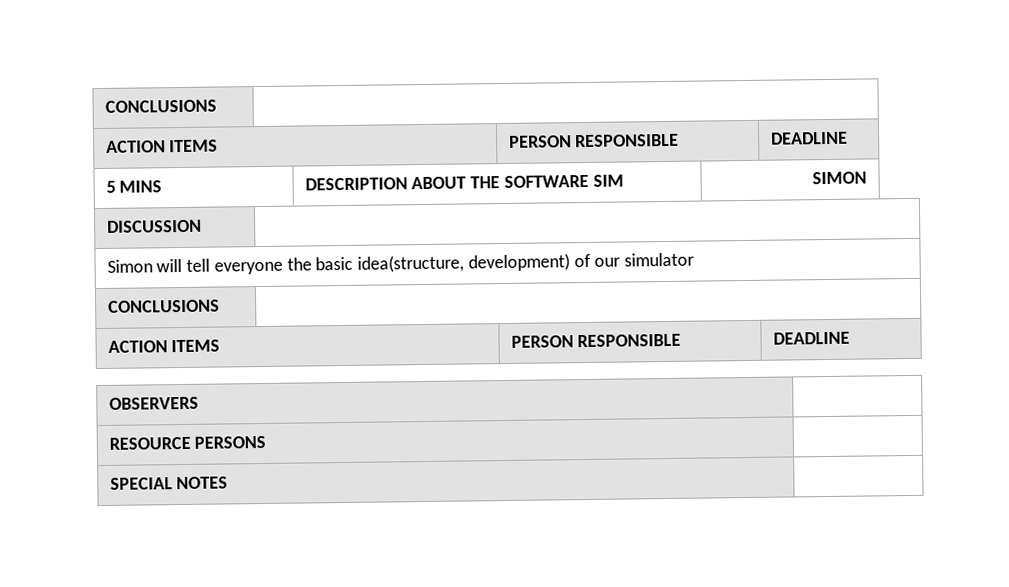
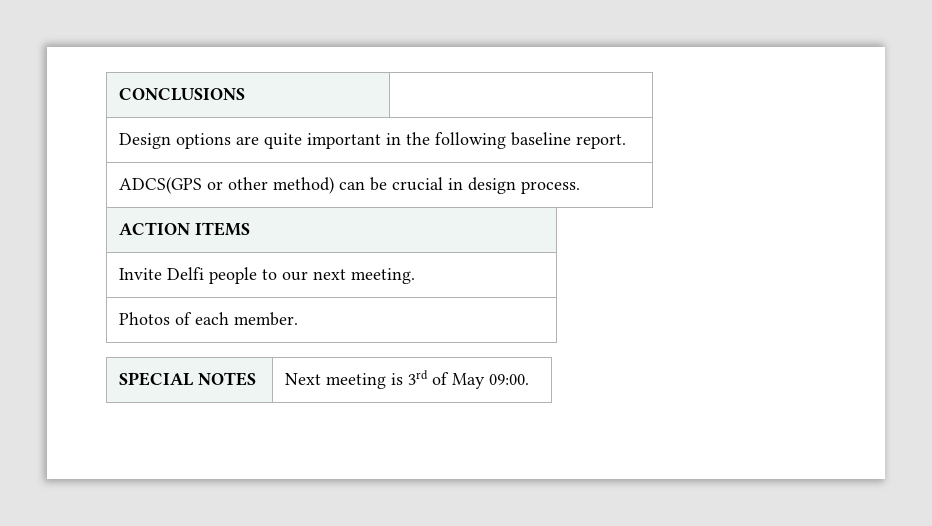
[104,99,217,113] [105,139,219,153] [508,133,680,148] [770,131,848,145] [105,180,163,193] [304,174,624,191] [812,171,868,185] [106,219,202,233] [106,252,694,275] [107,299,220,313] [107,339,221,353] [510,333,682,348] [772,331,850,345] [108,396,199,410] [108,435,267,450] [109,476,229,490] CONCLUSIONS | // ACTION ITEMS | PERSON RESPONSIBLE | DEADLINE // 5 MINS | DESCRIPTION ABOUT THE SOFTWARE SIM | SIMON // DISCUSSION | // Simon will tell everyone the basic idea(structure, development) of our simulator // CONCLUSIONS | // ACTION ITEMS | PERSON RESPONSIBLE | DEADLINE // OBSERVERS | // RESOURCE PERSONS | // SPECIAL NOTES | -> [119,88,246,101] [119,132,627,149] [119,177,581,194] [119,222,251,236] [119,267,416,284] [119,312,299,326] [119,372,257,386] [285,370,530,389] CONCLUSIONS | // Design options are quite important in the following baseline report. // ADCS(GPS or other method) can be crucial in design process. // ACTION ITEMS // Invite Delfi people to our next meeting. // Photos of each member. // SPECIAL NOTES | Next meeting is 3rd of May 09:00.

